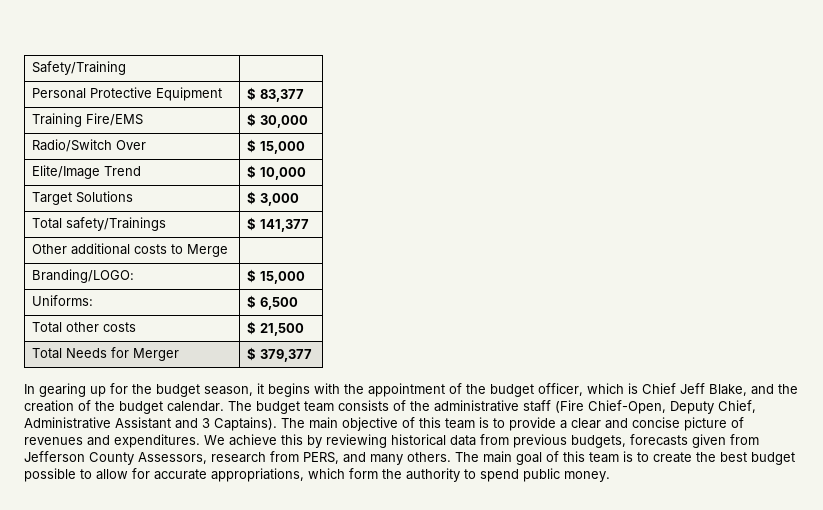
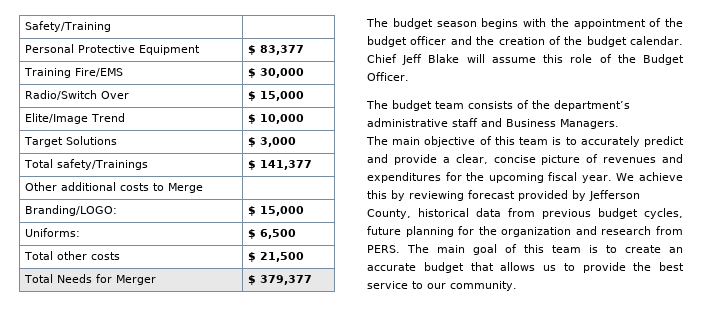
[24,383,264,397] In gearing up for the budget season, it -> [366,18,477,29] The budget season
[538,383,747,396] officer, which is Chief Jeff Blake, -> [410,36,447,45] officer
(224, 406) none -> [367,54,684,65] [367,72,409,81] Chief Jeff Blake will assume this role of the Budget Officer. //
(430, 406) none -> [554,100,630,111] department’s
[555,400,756,414] [24,417,277,431] (Fire Chief-Open, Deputy Chief, Administrative Assistant and 3 Captains). -> [481,118,619,129] and Business Managers. //
[509,417,628,431] provide a clear and -> [580,136,684,147] [367,154,488,165] accurately predict and provide a clear,
[114,434,200,448] expenditures. -> [367,172,612,183] expenditures for the upcoming fiscal year.
[391,434,759,448] [24,451,451,465] historical data from previous budgets, forecasts given from Jefferson County Assessors, research from PERS, and many others. -> [468,190,640,201] [367,208,683,219] [367,226,683,237] [367,245,400,253] forecast provided by Jefferson County, historical data from previous budget cycles, future planning for the organization and research from PERS.
[696,452,795,465] [24,468,610,482] the best budget possible to allow for accurate appropriations, which form the authority to spend public money. -> [669,247,683,253] [367,262,684,273] [367,281,517,291] an accurate budget that allows us to provide the best service to our community.

